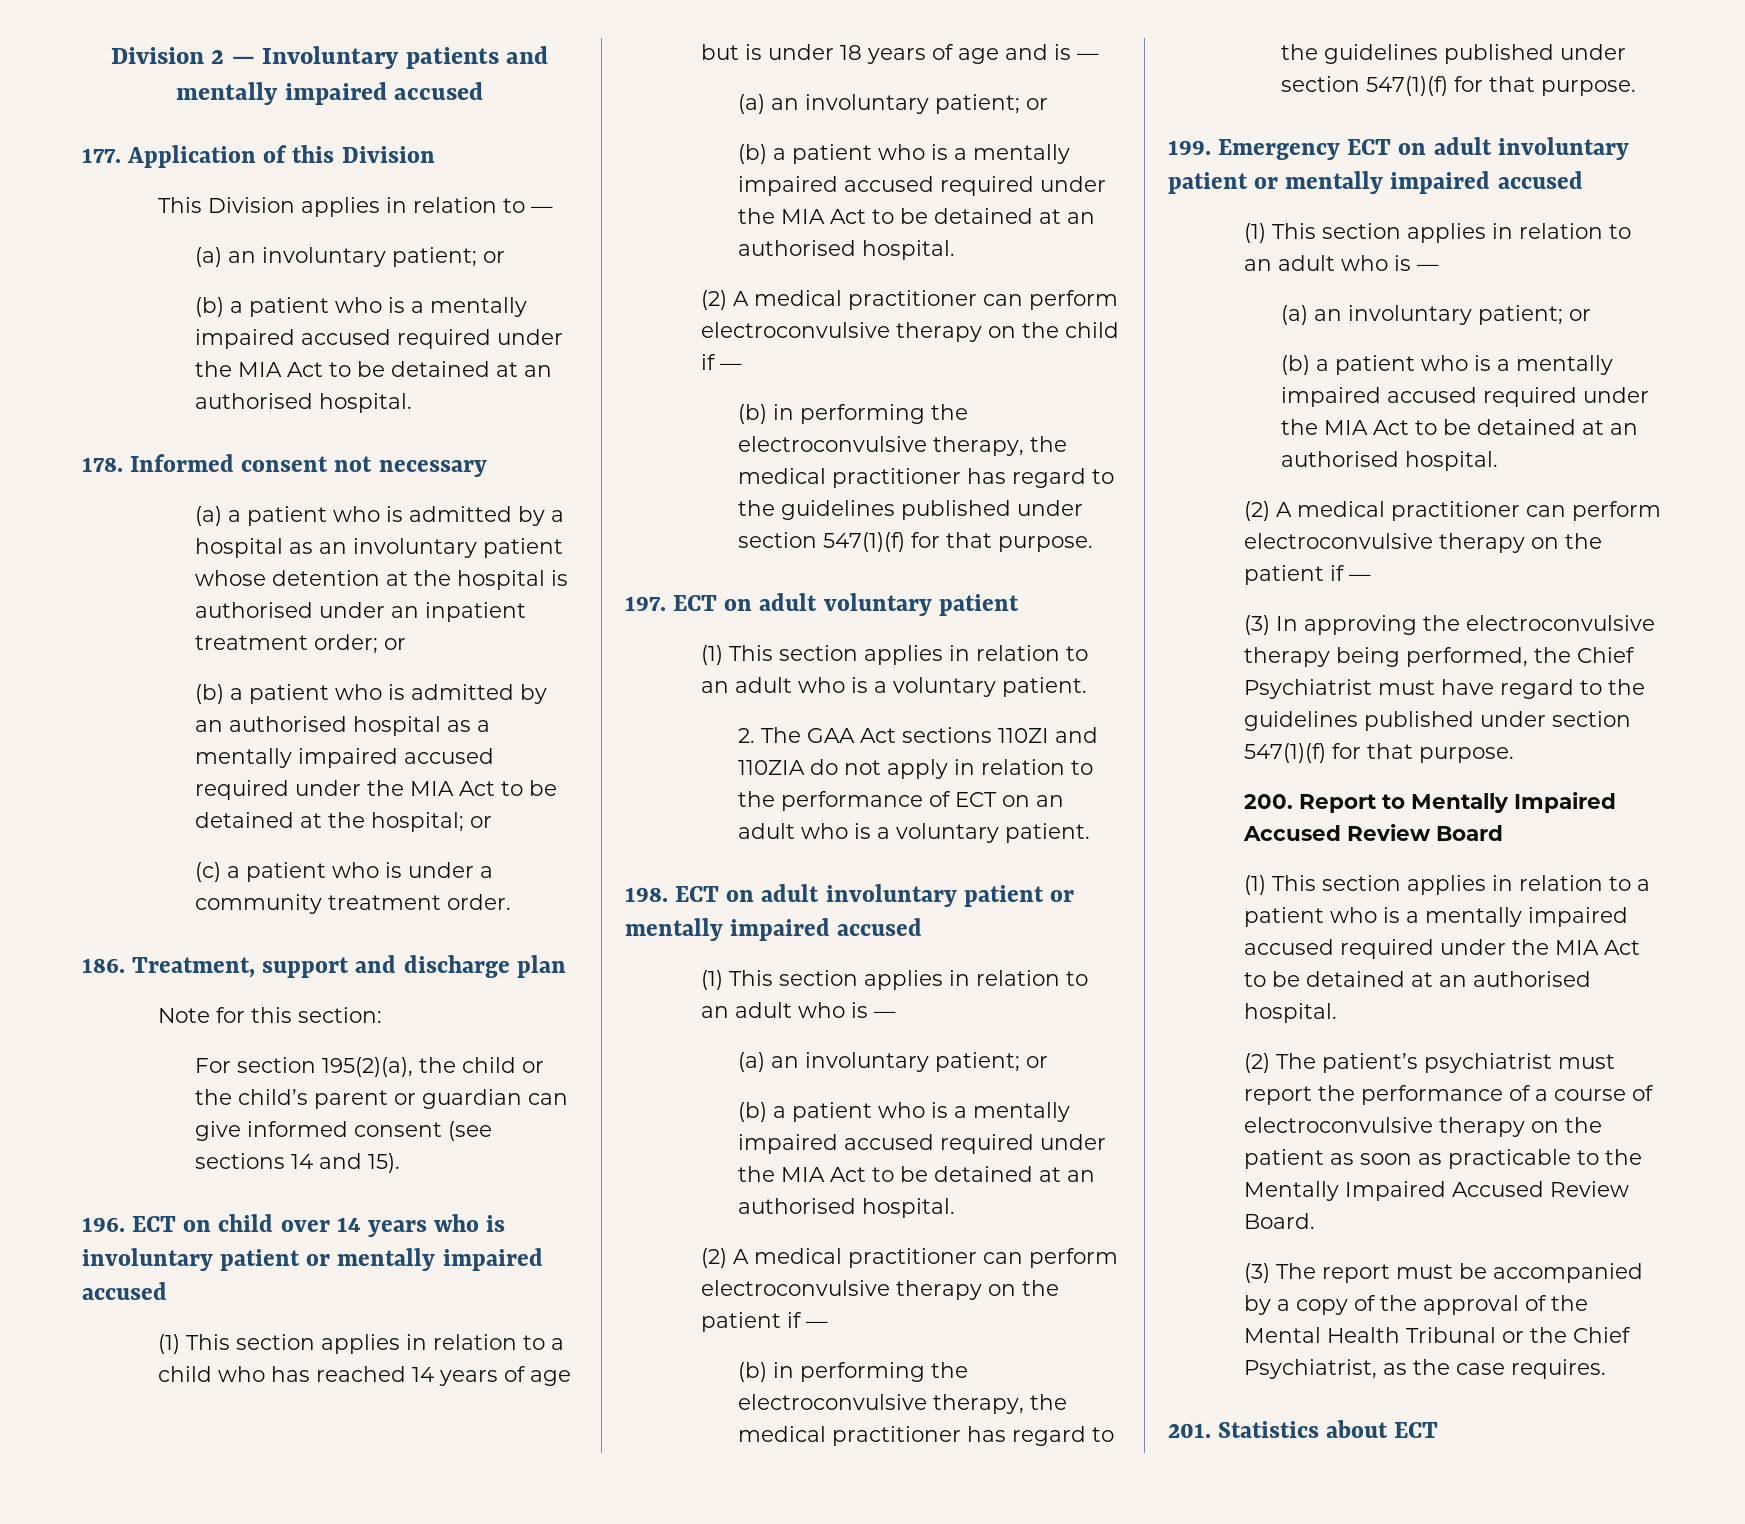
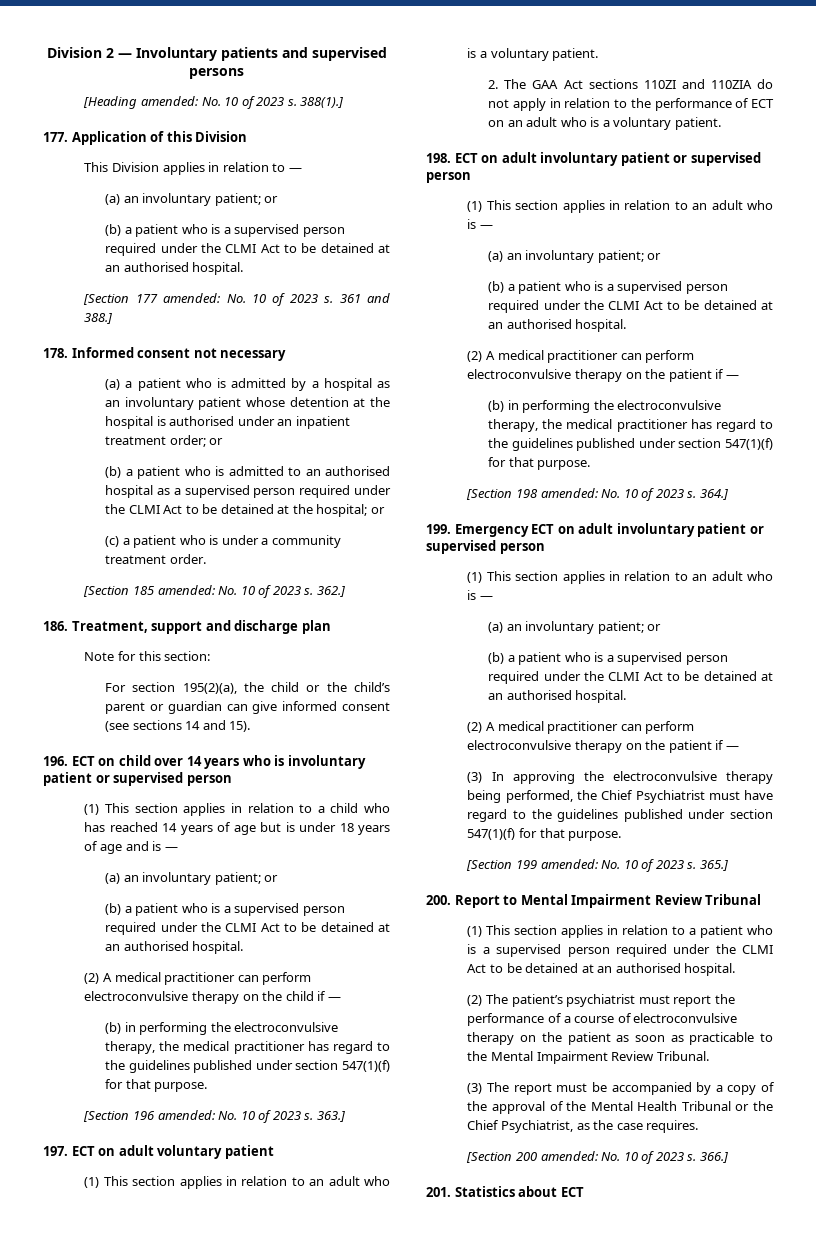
[176,82,483,105] mentally impaired accused -> [311,47,387,61] [189,68,244,79] [83,96,344,109] supervised persons // [Heading amended: No. 10 of 2023 s. 388(1).]
[430,297,528,317] [195,329,564,349] [195,361,553,377] [195,393,413,413] mentally impaired accused required under the MIA Act to be detained at an authorised hospital. -> [234,224,345,237] [105,243,390,256] [105,262,244,275] [83,293,390,306] [84,313,113,324] supervised person required under the CLMI Act to be detained at an authorised hospital. // [Section 177 amended: No. 10 of 2023 s. 361 and 388.]
[520,684,548,704] by -> [288,467,302,476] to
[195,748,495,768] [195,780,455,800] mentally impaired accused required under the MIA -> [184,485,391,498] [105,504,160,514] supervised person required under the CLMI
(512, 902) none -> [83,585,345,598] // [Section 185 amended: No. 10 of 2023 s. 362.]
[337,1248,543,1271] [82,1282,167,1300] mentally impaired accused -> [113,772,232,786] supervised person
[973,144,1071,164] [738,176,1107,196] [738,208,826,224] mentally impaired accused required under the MIA -> [234,903,345,916] [105,922,257,935] supervised person required under the CLMI
(1094, 544) none -> [83,1110,345,1123] // [Section 196 amended: No. 10 of 2023 s. 363.]
[625,918,923,941] mentally impaired accused -> [690,152,761,166] [426,172,471,183] supervised person
[973,1102,1071,1122] [738,1134,1107,1154] [738,1166,826,1182] mentally impaired accused required under the MIA -> [617,281,728,294] [488,300,640,313] supervised person required under the CLMI
(1637, 88) none -> [466,488,728,501] // [Section 198 amended: No. 10 of 2023 s. 364.]
[1285,171,1583,194] mentally impaired accused -> [426,540,545,554] supervised person
[1516,355,1614,375] [1281,387,1650,407] [1281,419,1369,435] mentally impaired accused required under the MIA -> [617,652,728,665] [488,671,640,684] supervised person required under the CLMI
[1243,792,1616,813] [1242,824,1503,841] 200. Report to Mentally Impaired Accused Review Board -> [466,859,728,872] [426,894,762,908] [Section 199 amended: No. 10 of 2023 s. 365.] // 200. Report to Mental Impairment Review Tribunal
[1424,907,1628,927] [1243,939,1599,959] mentally impaired accused required under the MIA -> [496,944,773,957] supervised person required under the CLMI
[1243,1181,1629,1201] [1243,1213,1315,1229] Mentally Impaired Accused Review Board. -> [490,1051,709,1064] Mental Impairment Review Tribunal.
(1606, 1369) none -> [466,1151,728,1164] // [Section 200 amended: No. 10 of 2023 s. 366.]

